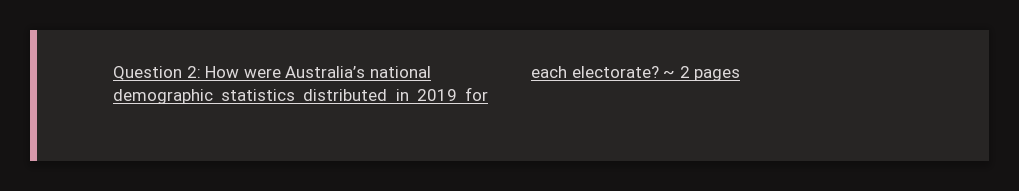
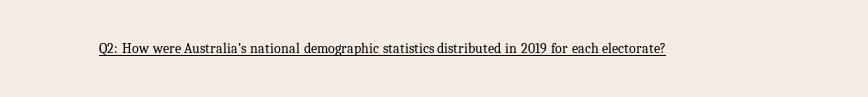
[113,66,201,80] Question 2: -> [99,43,119,56] Q2:
[663,66,741,81] ~ 2 pages -> (667, 47) none

